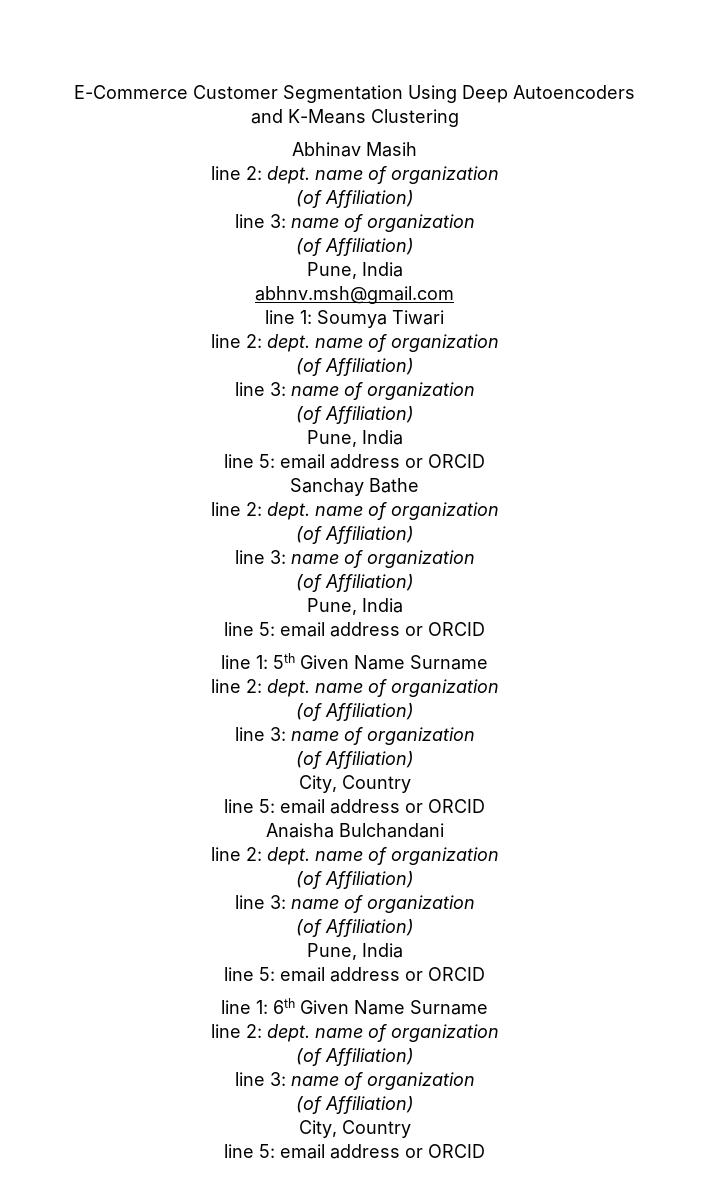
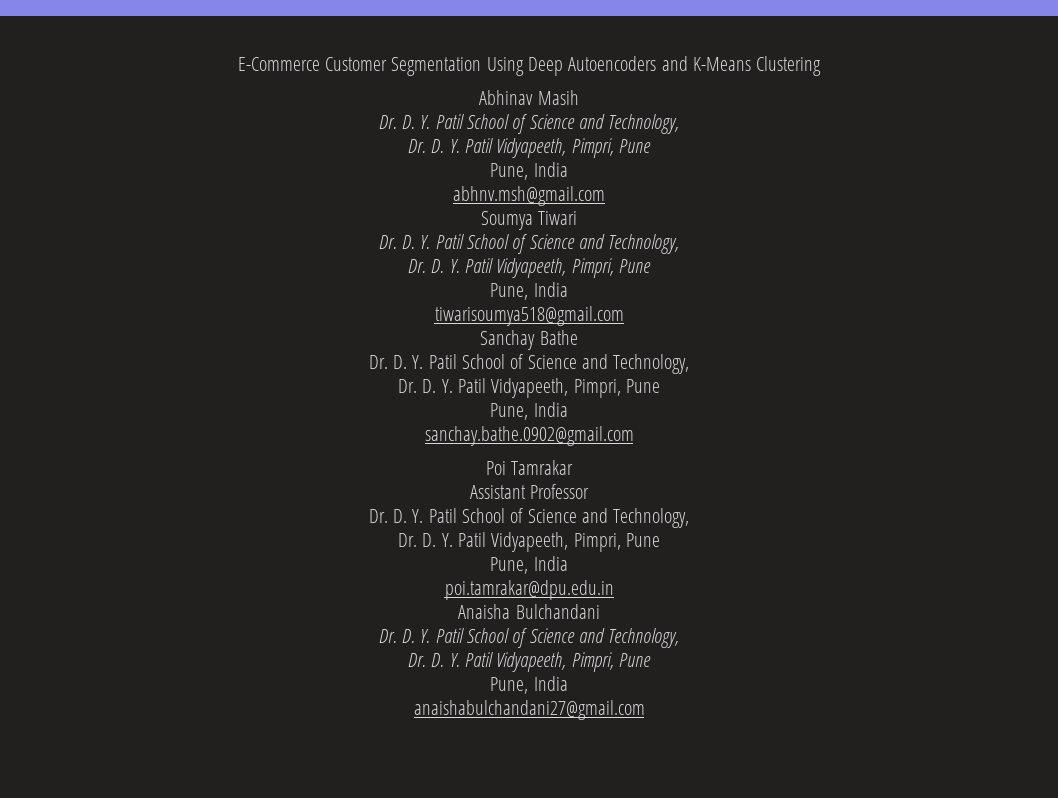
[210,166,499,184] [295,190,414,208] [234,214,475,232] [295,238,414,256] line 2: dept. name of organization // (of Affiliation) // line 3: name of organization // (of Affiliation) -> [378,114,680,134] [408,138,651,158] Dr. D. Y. Patil School of Science and Technology, // Dr. D. Y. Patil Vidyapeeth, Pimpri, Pune
[265,310,312,324] line 1: -> (606, 196) none
[210,334,499,352] [295,358,414,376] [234,382,475,400] [295,406,414,424] [306,430,403,447] [224,454,485,469] [290,478,419,496] [210,502,499,520] [295,526,414,544] [234,550,475,568] [295,574,414,592] [306,598,403,615] [224,622,485,637] [221,653,488,670] [210,679,499,697] [295,703,414,721] [234,727,475,745] [295,751,414,769] [298,775,411,793] [224,799,485,814] [265,823,444,838] [210,847,499,865] [295,871,414,889] [234,895,475,913] [295,919,414,937] [306,943,403,960] [224,967,485,982] [221,998,488,1015] [210,1024,499,1042] [295,1048,414,1066] [234,1072,475,1090] [295,1096,414,1114] [298,1120,411,1138] [224,1144,485,1159] line 2: dept. name of organization // (of Affiliation) // line 3: name of organization // (of Affiliation) // Pune, India // line 5: email address or ORCID // Sanchay Bathe // line 2: dept. name of organization // (of Affiliation) // line 3: name of organization // (of Affiliation) // Pune, India // line 5: email address or ORCID // line 1: 5th Given Name Surname // line 2: dept. name of organization // (of Affiliation) // line 3: name of organization // (of Affiliation) // City, Country // line 5: email address or ORCID // Anaisha Bulchandani // line 2: dept. name of organization // (of Affiliation) // line 3: name of organization // (of Affiliation) // Pune, India // line 5: email address or ORCID // line 1: 6th Given Name Surname // line 2: dept. name of organization // (of Affiliation) // line 3: name of organization // (of Affiliation) // City, Country // line 5: email address or ORCID -> [378,234,680,254] [408,258,651,278] [490,282,568,300] [434,306,624,326] [480,330,578,350] [368,354,690,374] [398,378,660,398] [490,402,568,420] [424,426,634,446] [485,460,574,475] [469,484,590,499] [368,508,690,528] [398,532,660,552] [490,556,568,574] [444,580,614,600] [458,604,600,619] [378,628,680,648] [408,652,651,672] [490,676,568,694] [413,700,645,720] Dr. D. Y. Patil School of Science and Technology, // Dr. D. Y. Patil Vidyapeeth, Pimpri, Pune // Pune, India // tiwarisoumya518@gmail.com // Sanchay Bathe // Dr. D. Y. Patil School of Science and Technology, // Dr. D. Y. Patil Vidyapeeth, Pimpri, Pune // Pune, India // sanchay.bathe.0902@gmail.com // Poi Tamrakar // Assistant Professor // Dr. D. Y. Patil School of Science and Technology, // Dr. D. Y. Patil Vidyapeeth, Pimpri, Pune // Pune, India // poi.tamrakar@dpu.edu.in // Anaisha Bulchandani // Dr. D. Y. Patil School of Science and Technology, // Dr. D. Y. Patil Vidyapeeth, Pimpri, Pune // Pune, India // anaishabulchandani27@gmail.com

